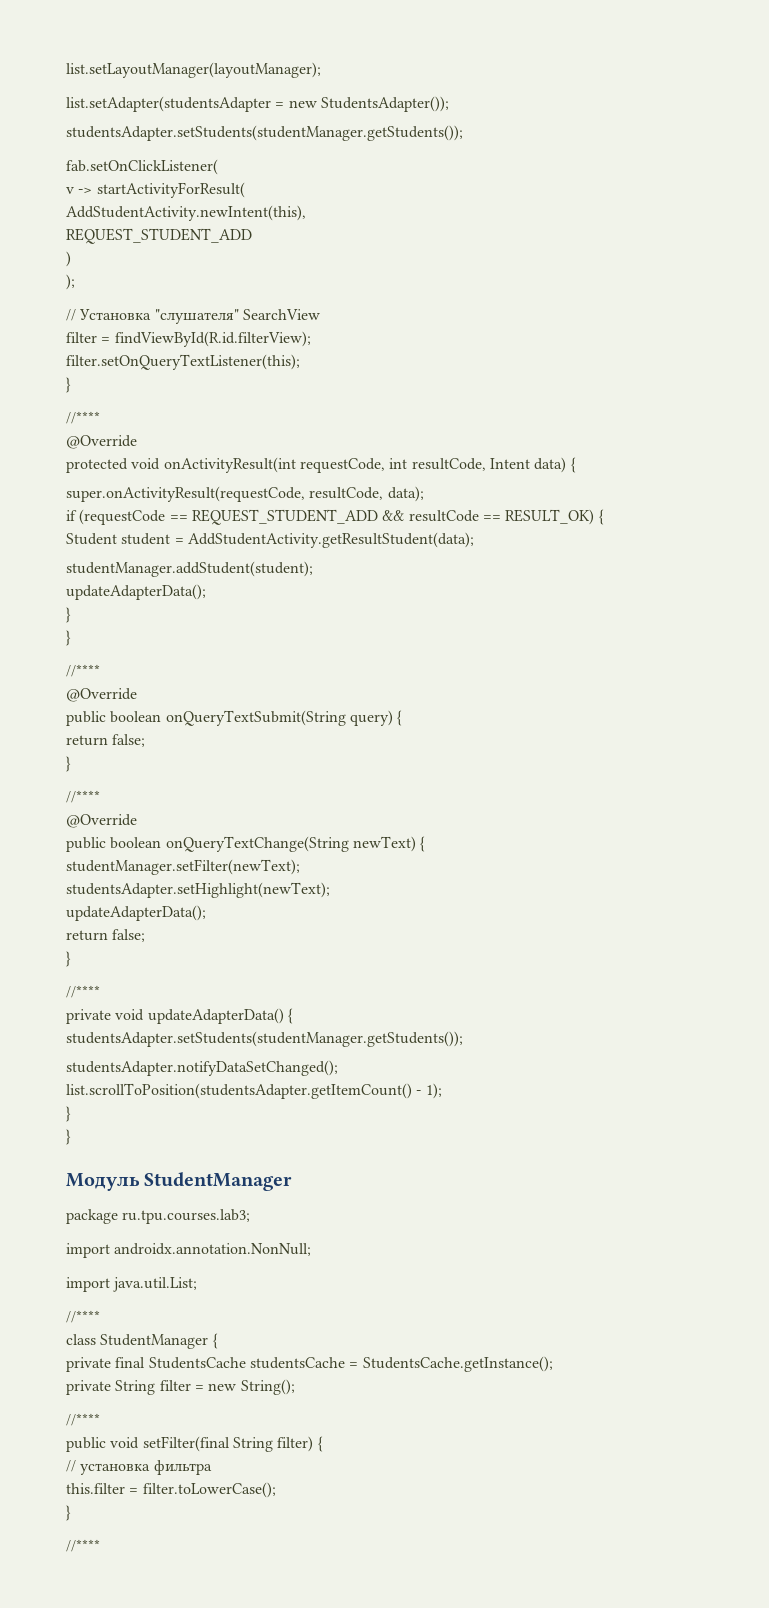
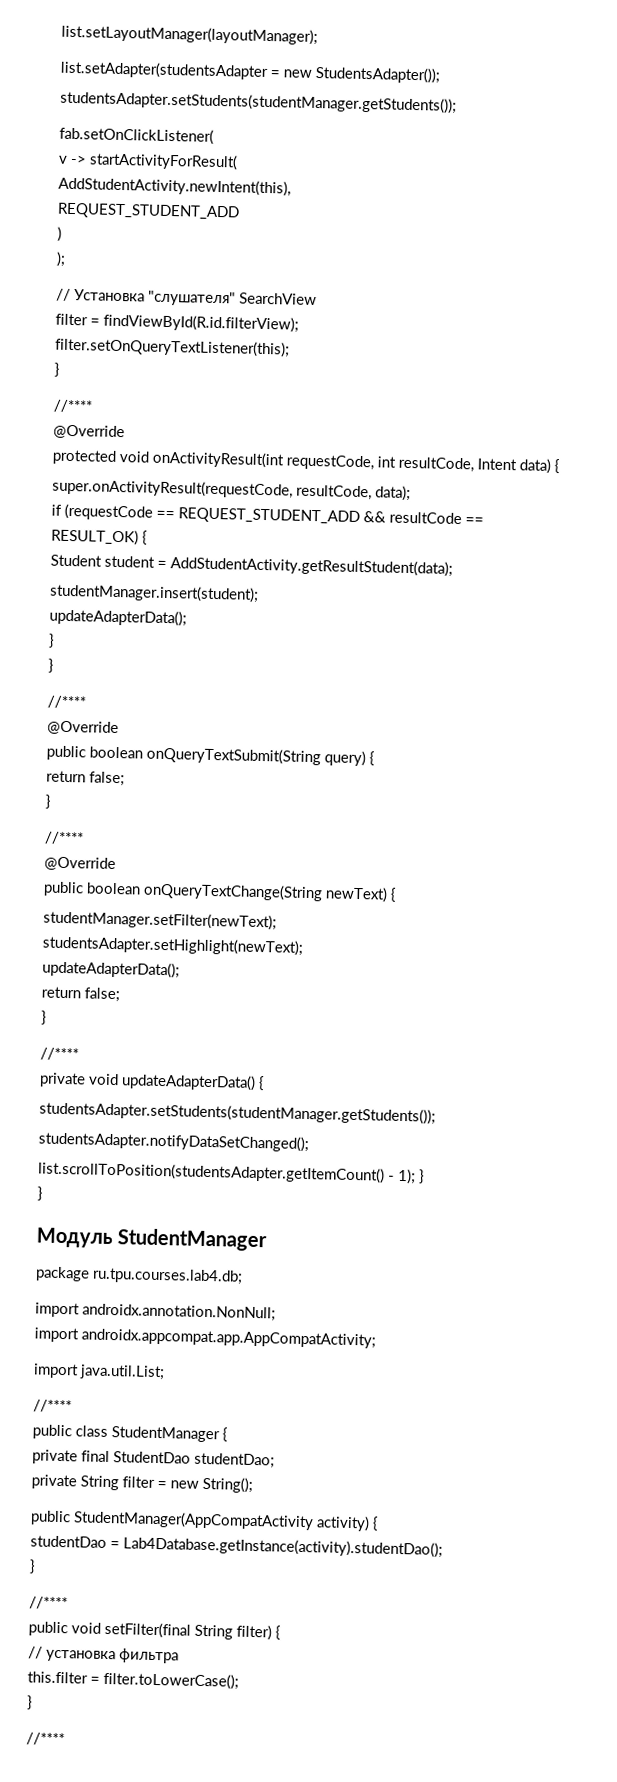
[66,561,313,577] studentManager.addStudent(student); -> [49,583,259,603] studentManager.insert(student);
(442, 1091) // -> (416, 1176) none
[122,1209,251,1224] ru.tpu.courses.lab3; -> [92,1267,243,1285] ru.tpu.courses.lab4.db;
(312, 1249) none -> [34,1327,376,1349] // import androidx.appcompat.app.AppCompatActivity;
(100, 1316) none -> [32,1424,72,1440] public
[148,1356,553,1372] StudentsCache studentsCache = StudentsCache.getInstance(); -> [113,1451,275,1469] StudentDao studentDao;
(295, 1387) none -> [30,1510,379,1532] [30,1535,443,1558] [29,1559,36,1574] // public StudentManager(AppCompatActivity activity) { // studentDao = Lab4Database.getInstance(activity).studentDao(); // }

